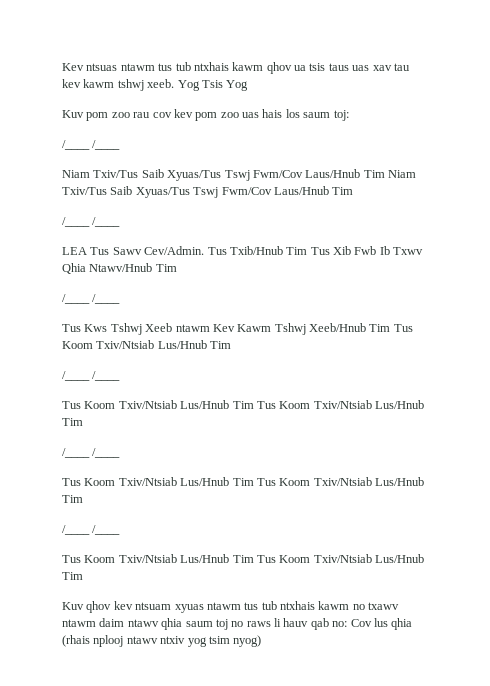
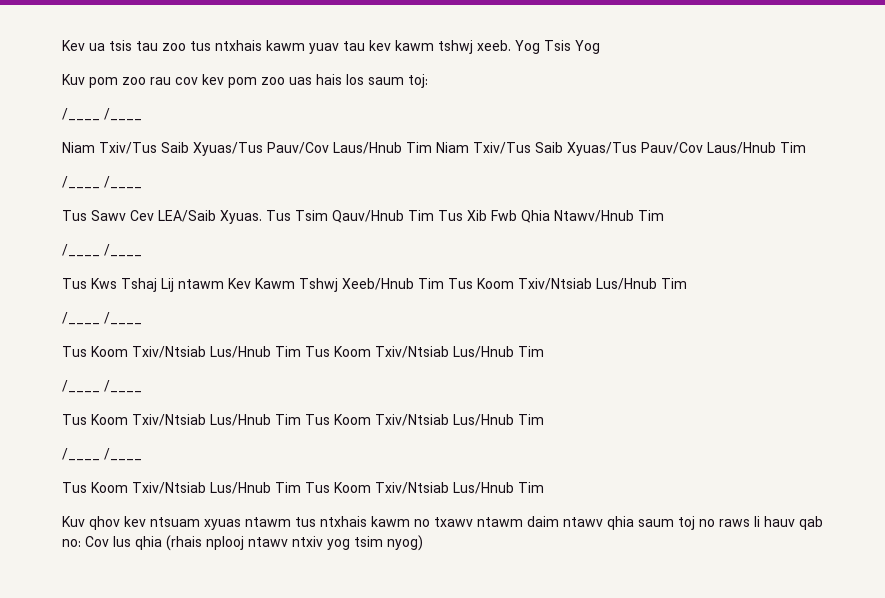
[62,62,392,74] Kev ntsuas ntawm tus tub ntxhais kawm qhov ua tsis taus uas xav -> [62,40,339,54] Kev ua tsis tau zoo tus ntxhais kawm yuav
[224,170,303,181] Tswj Fwm/Cov -> [267,142,329,154] Pauv/Cov
[193,187,272,198] Tswj Fwm/Cov -> [641,142,703,154] Pauv/Cov
[62,247,87,255] LEA -> (142, 182) none
[144,246,283,255] Cev/Admin. Tus Txib/Hnub -> [130,210,404,224] Cev LEA/Saib Xyuas. Tus Tsim Qauv/Hnub
[379,246,424,255] Ib Txwv -> (517, 215) none
[110,323,173,335] Tshwj Xeeb -> [121,278,174,292] Tshaj Lij
[261,601,277,610] tub -> (316, 522) none

